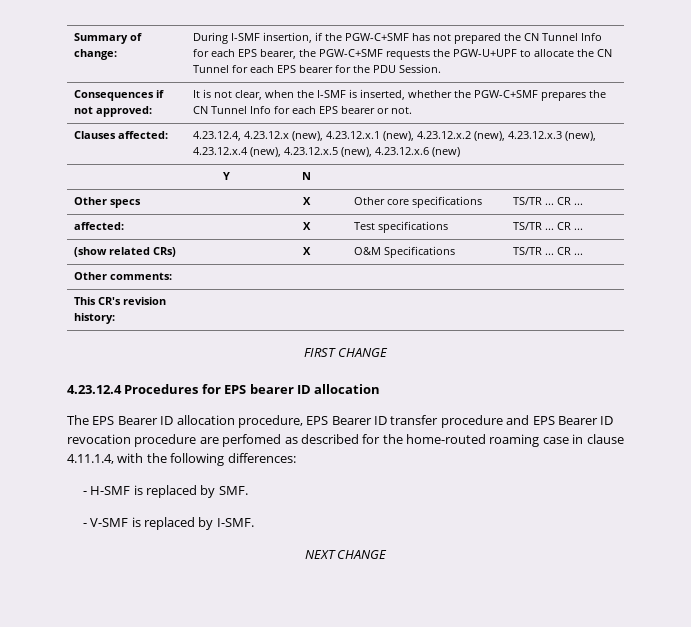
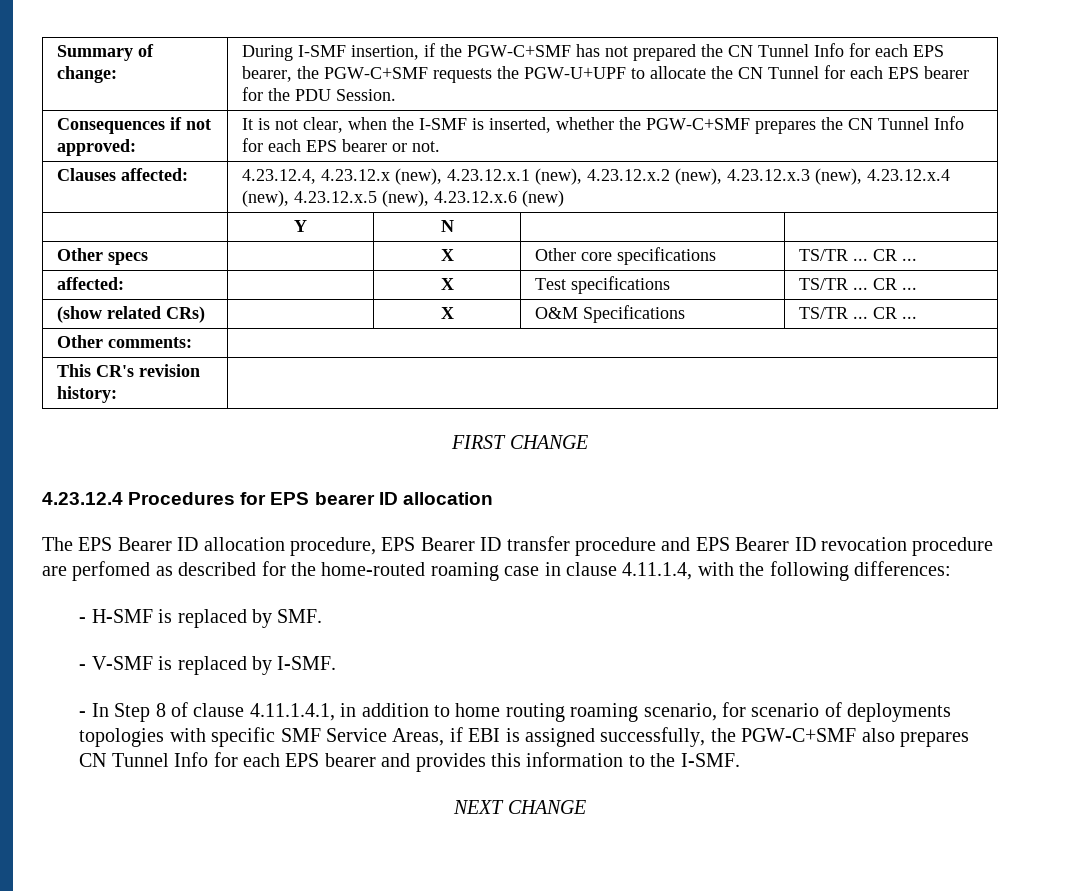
(254, 522) none -> [79,702,952,722] [79,727,969,747] [79,752,740,772] // - In Step 8 of clause 4.11.1.4.1, in addition to home routing roaming scenario, for scenario of deployments topologies with specific SMF Service Areas, if EBI is assigned successfully, the PGW-C+SMF also prepares CN Tunnel Info for each EPS bearer and provides this information to the I-SMF.

